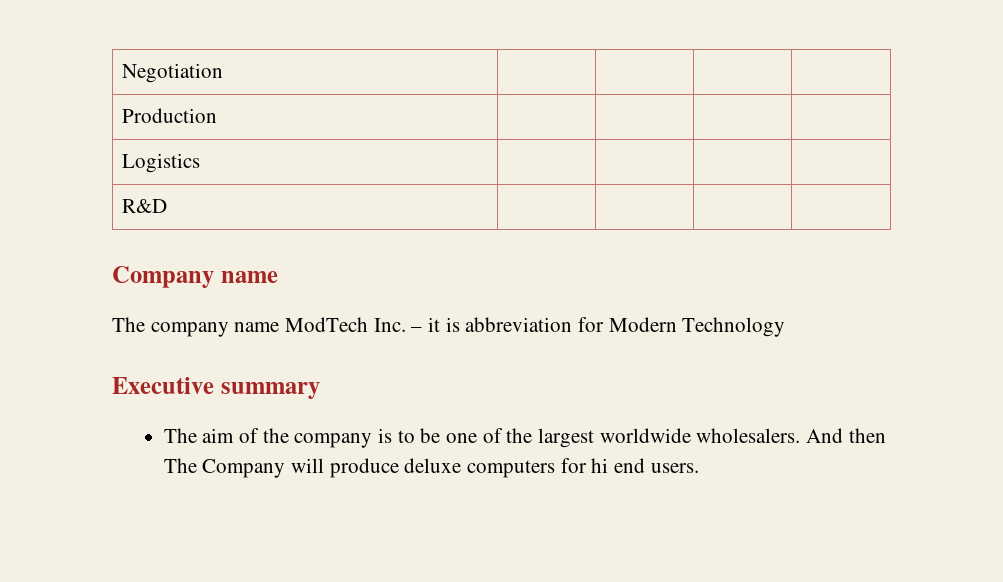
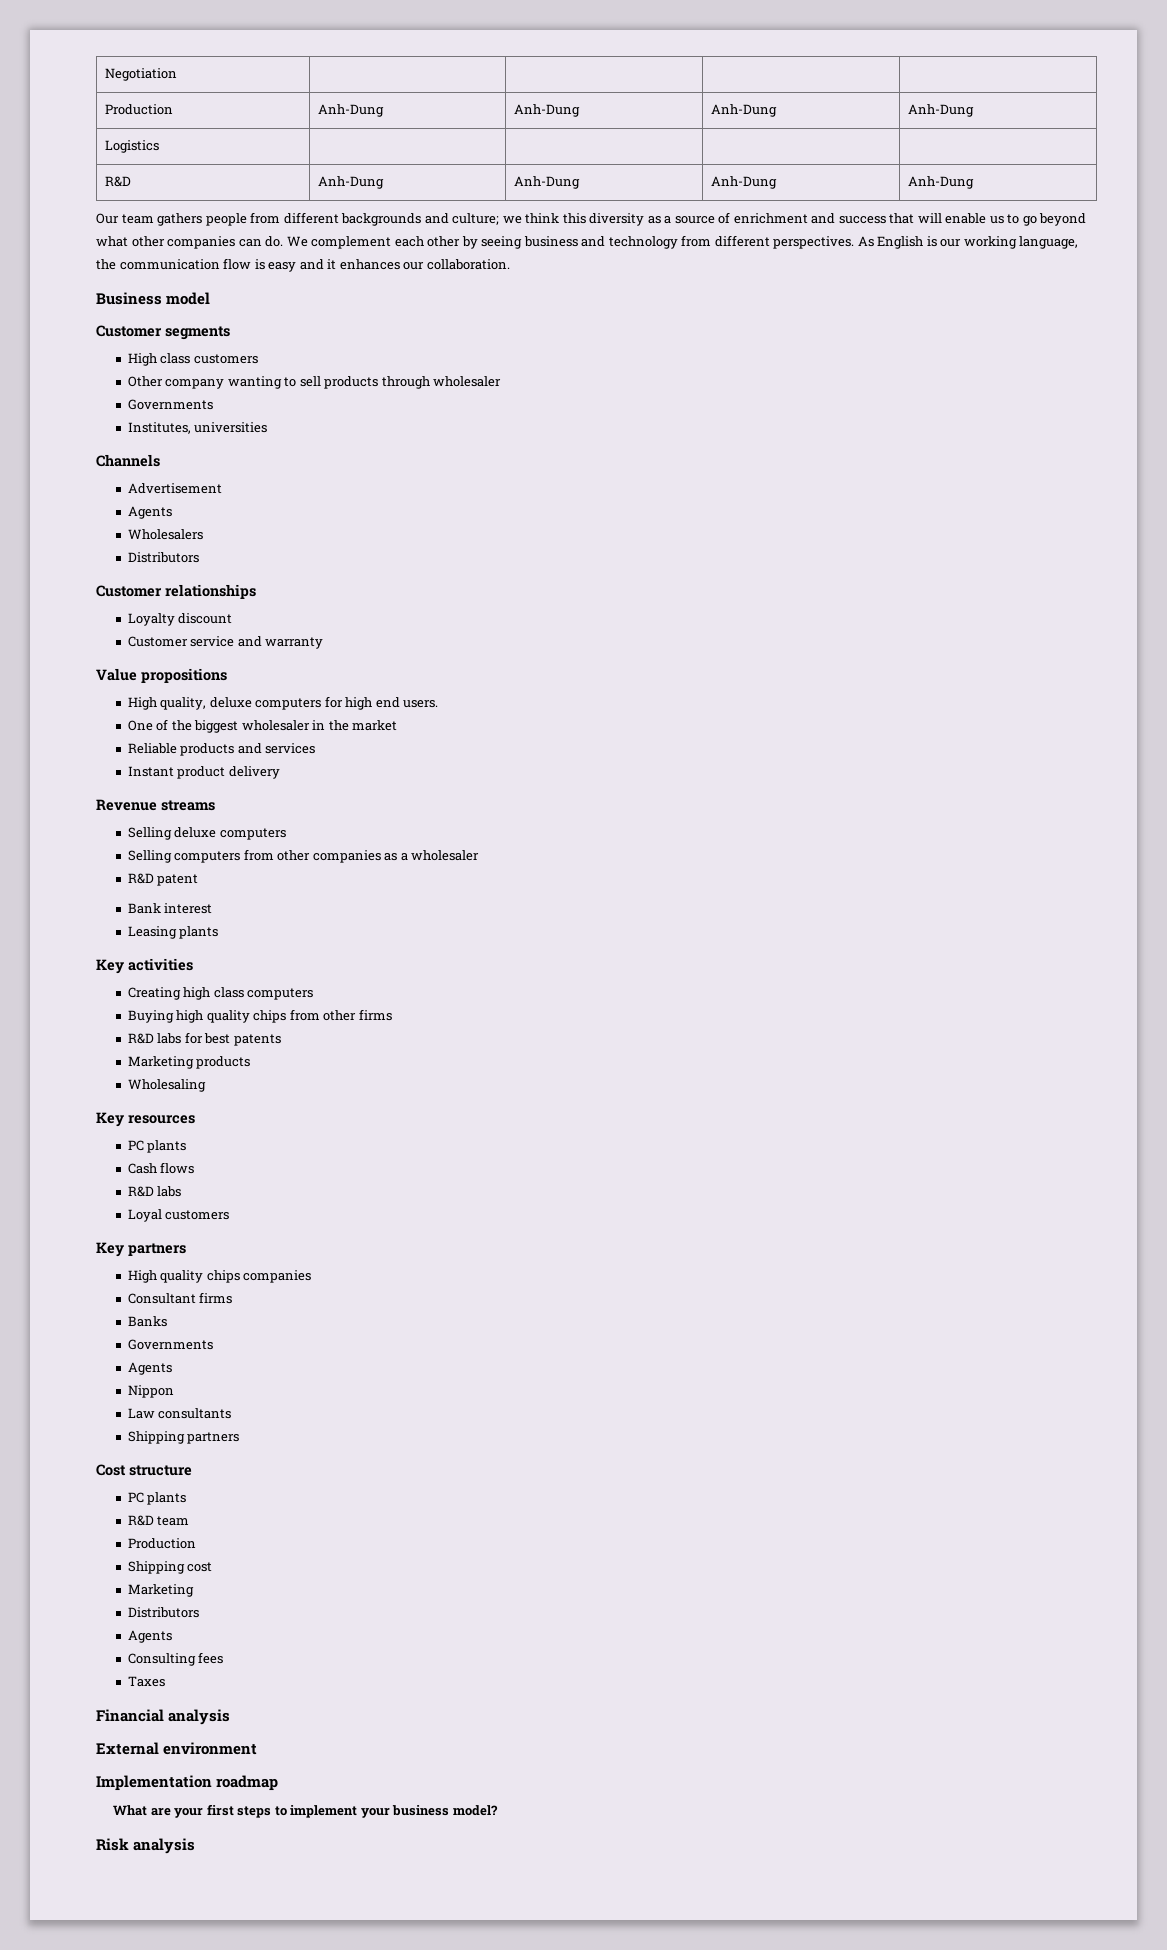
[122,153,201,173] [122,199,168,213] [112,266,278,288] [112,317,786,337] [112,377,320,399] [163,428,886,448] [163,458,399,478] | | | // Logistics | | | | // R&D | | | | // Company name // The company name ModTech Inc. – it is abbreviation for Modern Technology // Executive summary // The aim of the company is to be one of the largest worldwide wholesalers. And then The Company will produce -> [317,104,384,117] [513,104,580,117] [710,104,777,117] [907,104,974,117] [104,140,159,153] [104,176,131,187] [317,176,384,189] [513,176,580,189] [710,176,777,189] [907,176,974,189] [96,212,1087,226] [96,235,1079,249] [96,258,510,272] [96,292,211,305] [96,325,230,340] [127,353,258,366] [127,376,502,389] [127,399,213,410] [127,422,268,434] [96,454,160,467] [127,483,222,494] [127,506,172,519] [127,529,203,540] [127,552,199,563] [96,584,256,599] [127,613,233,626] [127,636,324,649] [96,668,227,683] [127,697,207,710] Anh-Dung | Anh-Dung | Anh-Dung | Anh-Dung // Logistics | | | | // R&D | Anh-Dung | Anh-Dung | Anh-Dung | Anh-Dung // Our team gathers people from different backgrounds and culture; we think this diversity as a source of enrichment and success that will enable us to go beyond what other companies can do. We complement each other by seeing business and technology from different perspectives. As English is our working language, the communication flow is easy and it enhances our collaboration. // Business model // Customer segments // High class customers // Other company wanting to sell products through wholesaler // Governments // Institutes, universities // Channels // Advertisement // Agents // Wholesalers // Distributors // Customer relationships // Loyalty discount // Customer service and warranty // Value propositions // High quality,
[591,458,609,473] hi -> [345,697,373,710] high
(699, 468) none -> [127,719,398,733] [127,743,316,756] [127,766,280,779] [96,799,215,811] [127,827,286,840] [127,849,480,863] [127,873,199,886] [127,903,213,914] [127,926,219,939] [96,958,193,974] [127,987,314,1000] [127,1009,392,1023] [127,1032,281,1046] [127,1056,251,1069] [127,1079,206,1092] [96,1112,195,1127] [127,1140,187,1153] [127,1162,195,1174] [127,1186,182,1197] [127,1209,230,1222] [96,1242,186,1257] [127,1270,312,1283] [127,1292,233,1304] [127,1316,167,1327] [127,1339,213,1350] [127,1362,172,1375] [127,1385,174,1398] [127,1408,232,1419] [127,1431,240,1444] [96,1464,192,1476] [127,1492,187,1505] [127,1515,190,1526] [127,1538,196,1549] [127,1561,213,1574] [127,1584,194,1597] [127,1607,199,1618] [127,1630,172,1643] [127,1652,224,1666] [127,1676,165,1687] [96,1709,231,1725] [96,1742,258,1755] [96,1775,279,1791] [113,1804,498,1818] [96,1838,196,1854] // One of the biggest wholesaler in the market // Reliable products and services // Instant product delivery // Revenue streams // Selling deluxe computers // Selling computers from other companies as a wholesaler // R&D patent // Bank interest // Leasing plants // Key activities // Creating high class computers // Buying high quality chips from other firms // R&D labs for best patents // Marketing products // Wholesaling // Key resources // PC plants // Cash flows // R&D labs // Loyal customers // Key partners // High quality chips companies // Consultant firms // Banks // Governments // Agents // Nippon // Law consultants // Shipping partners // Cost structure // PC plants // R&D team // Production // Shipping cost // Marketing // Distributors // Agents // Consulting fees // Taxes // Financial analysis // External environment // Implementation roadmap // What are your first steps to implement your business model? // Risk analysis

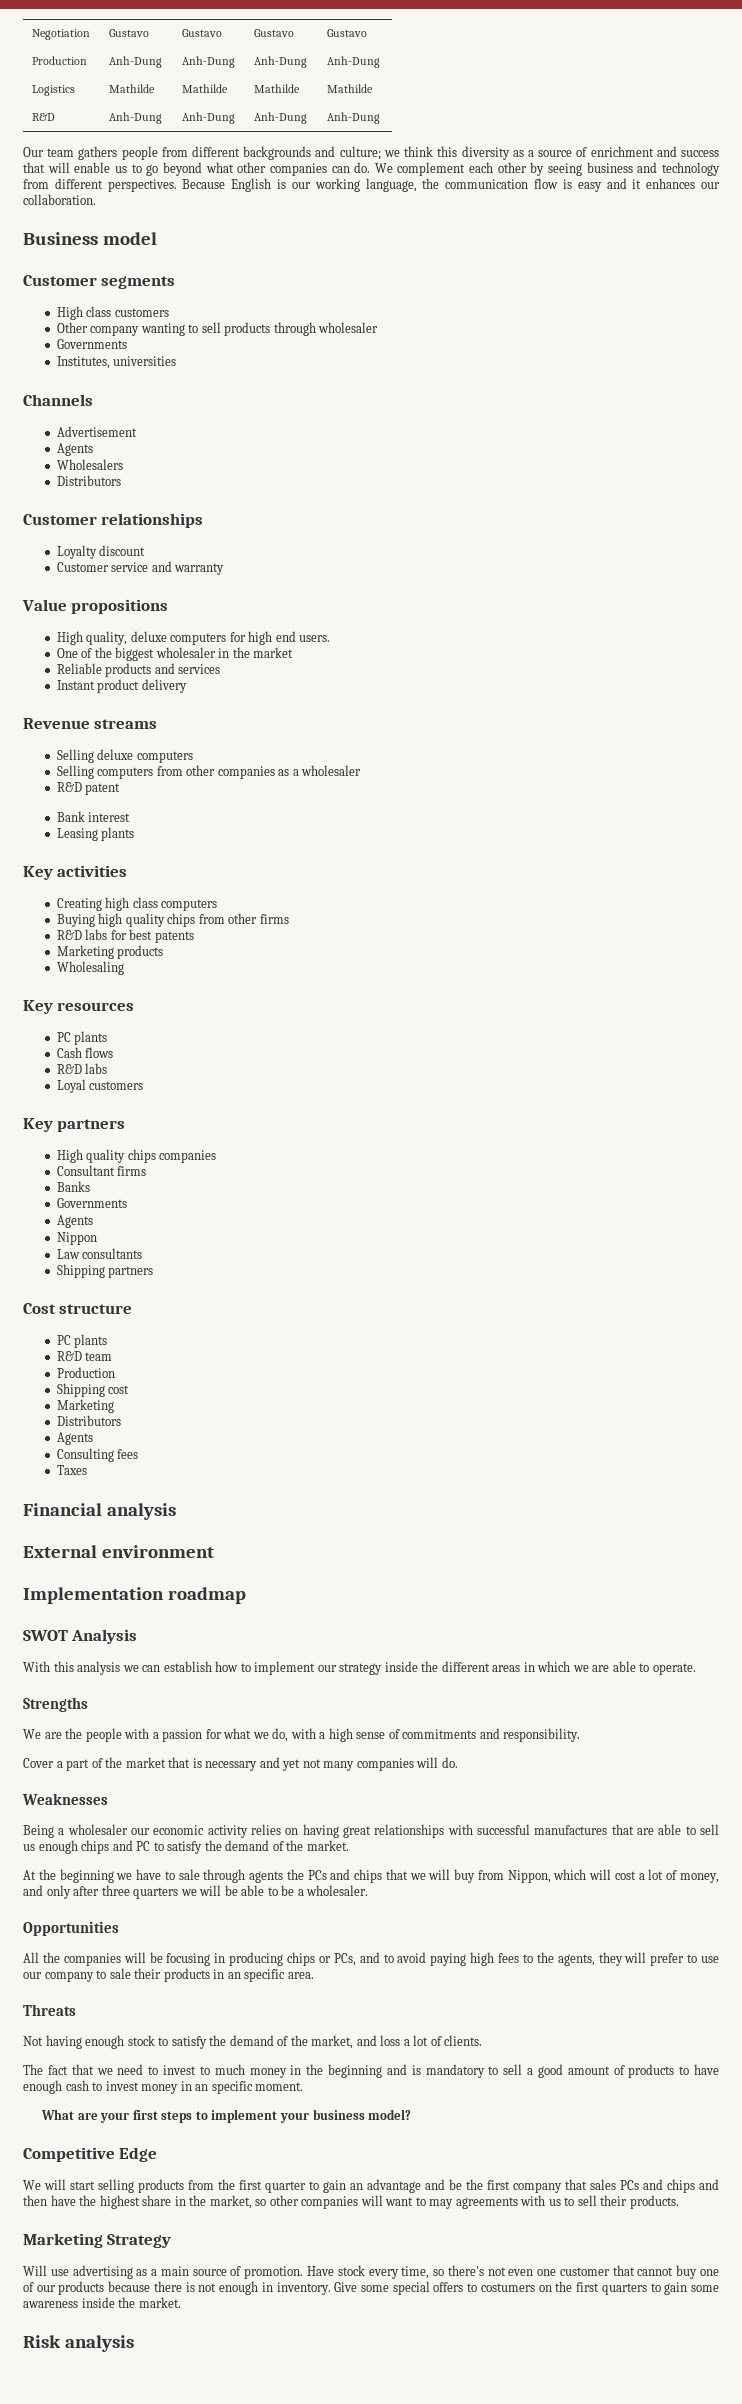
(177, 74) | | | -> [109,29,150,37] [182,29,223,37] [254,29,295,37] [327,29,368,37] Gustavo | Gustavo | Gustavo | Gustavo
(159, 146) | | | -> [109,84,156,93] [182,84,229,93] [254,84,301,93] [327,84,374,93] Mathilde | Mathilde | Mathilde | Mathilde
[857,236,874,247] As -> [182,179,226,189] Because
(279, 1783) none -> [23,1629,138,1644] [23,1661,696,1675] [23,1697,88,1712] [23,1728,581,1742] [23,1757,458,1771] [22,1793,108,1805] [23,1824,720,1838] [23,1840,349,1854] [23,1869,719,1883] [23,1885,369,1899] [23,1921,119,1936] [23,1952,719,1966] [23,1968,314,1982] [23,2004,76,2016] [23,2035,483,2049] [23,2064,719,2078] [23,2080,304,2094] // SWOT Analysis // With this analysis we can establish how to implement our strategy inside the different areas in which we are able to operate. // Strengths // We are the people with a passion for what we do, with a high sense of commitments and responsibility. // Cover a part of the market that is necessary and yet not many companies will do. // Weaknesses // Being a wholesaler our economic activity relies on having great relationships with successful manufactures that are able to sell us enough chips and PC to satisfy the demand of the market. // At the beginning we have to sale through agents the PCs and chips that we will buy from Nippon, which will cost a lot of money, and only after three quarters we will be able to be a wholesaler. // Opportunities // All the companies will be focusing in producing chips or PCs, and to avoid paying high fees to the agents, they will prefer to use our company to sale their products in an specific area. // Threats // Not having enough stock to satisfy the demand of the market, and loss a lot of clients. // The fact that we need to invest to much money in the beginning and is mandatory to sell a good amount of products to have enough cash to invest money in an specific moment.
(498, 1810) none -> [23,2147,158,2162] [23,2179,719,2193] [23,2195,679,2209] [23,2233,172,2248] [23,2265,719,2279] [23,2281,720,2295] [23,2297,181,2308] // Competitive Edge // We will start selling products from the first quarter to gain an advantage and be the first company that sales PCs and chips and then have the highest share in the market, so other companies will want to may agreements with us to sell their products. // Marketing Strategy // Will use advertising as a main source of promotion. Have stock every time, so there's not even one customer that cannot buy one of our products because there is not enough in inventory. Give some special offers to costumers on the first quarters to gain some awareness inside the market.

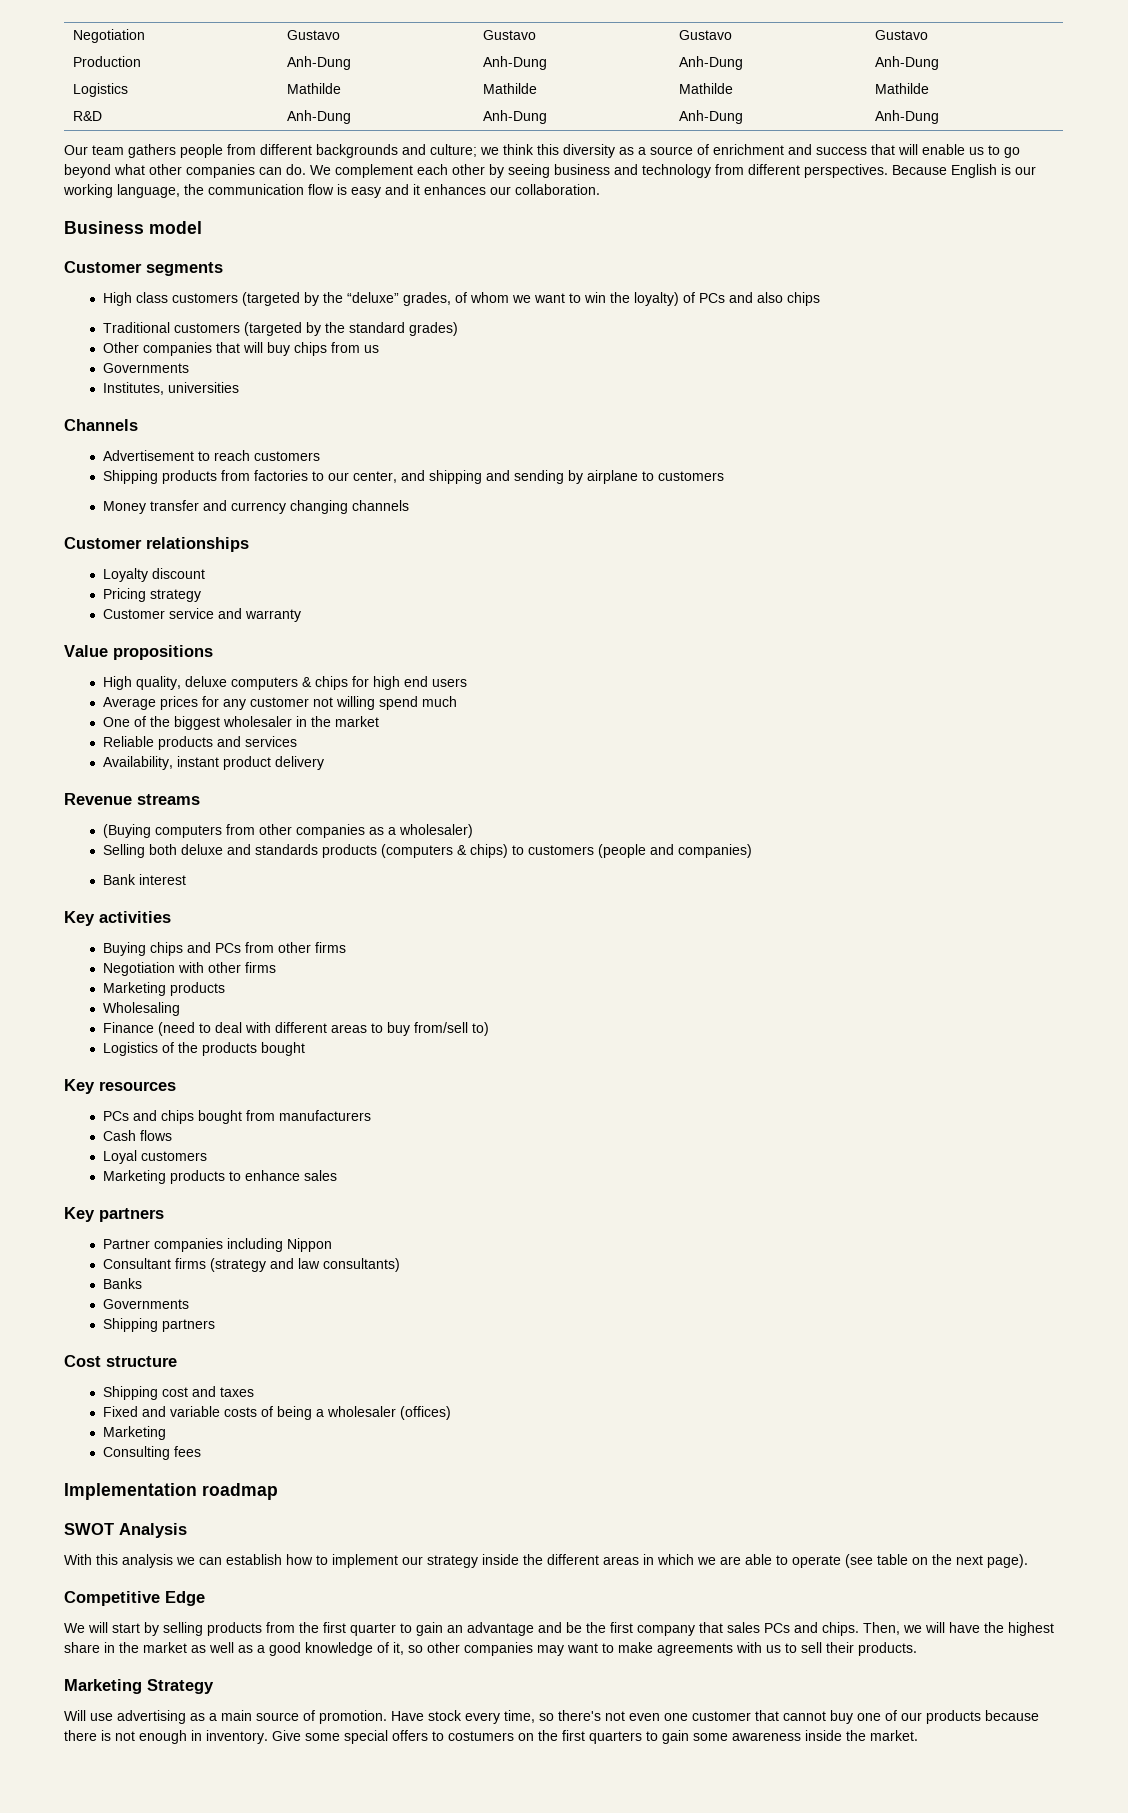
[56,322,379,336] // Other company wanting to sell products through wholesaler -> [241,292,820,306] [102,322,458,336] [102,342,379,356] (targeted by the “deluxe” grades, of whom we want to win the loyalty) of PCs and also chips // Traditional customers (targeted by the standard grades) // Other companies that will buy chips from us
[56,443,93,456] [56,459,123,470] [56,475,121,486] // Agents // Wholesalers // Distributors -> [197,450,320,461] [102,470,724,484] [102,500,409,514] to reach customers // Shipping products from factories to our center, and shipping and sending by airplane to customers // Money transfer and currency changing channels
(146, 550) none -> [102,588,201,602] // Pricing strategy
(227, 639) none -> [301,676,348,690] & chips
[299,635,331,642] users. -> [431,678,467,687] [102,696,457,710] users // Average prices for any customer not willing spend much
[56,680,95,690] Instant -> [102,756,219,770] Availability, instant
[56,749,193,763] [56,765,94,779] Selling deluxe computers // Selling -> [102,824,151,838] (Buying
[301,765,362,776] [56,782,121,795] wholesaler // R&D patent -> [398,824,473,838] [102,844,752,858] wholesaler) // Selling both deluxe and standards products (computers & chips) to customers (people and companies)
[56,827,135,841] // Leasing plants -> (186, 879) none
[56,897,218,911] [56,913,289,927] [56,929,194,943] [56,945,164,959] [56,961,124,975] [23,1000,135,1014] [56,1031,108,1045] Creating high class computers // Buying high quality chips from other firms // R&D labs for best patents // Marketing products // Wholesaling // Key resources // PC plants -> [102,942,346,956] [102,962,276,976] [102,982,225,996] [102,1002,180,1016] [102,1022,489,1036] [102,1042,305,1056] [64,1079,176,1094] [102,1110,371,1124] Buying chips and PCs from other firms // Negotiation with other firms // Marketing products // Wholesaling // Finance (need to deal with different areas to buy from/sell to) // Logistics of the products bought // Key resources // PCs and chips bought from manufacturers
[56,1063,108,1074] // R&D labs -> (172, 1135) none
(144, 1085) none -> [102,1170,337,1184] // Marketing products to enhance sales
[56,1149,217,1163] High quality chips companies -> [102,1238,332,1252] Partner companies including Nippon
[56,1181,90,1192] [56,1198,127,1208] [56,1215,93,1228] [56,1232,97,1245] [56,1248,143,1259] [56,1264,154,1278] [23,1303,133,1314] [56,1334,108,1348] [56,1351,113,1361] [56,1367,115,1378] [56,1383,130,1397] [56,1399,114,1413] [56,1415,121,1426] [56,1432,93,1445] // Banks // Governments // Agents // Nippon // Law consultants // Shipping partners // Cost structure // PC plants // R&D team // Production // Shipping cost // Marketing // Distributors // Agents -> [209,1258,400,1272] [102,1278,142,1289] [102,1299,189,1309] [102,1318,215,1332] [64,1355,177,1367] [102,1386,254,1400] [102,1406,451,1420] [102,1426,166,1440] (strategy and law consultants) // Banks // Governments // Shipping partners // Cost structure // Shipping cost and taxes // Fixed and variable costs of being a wholesaler (offices) // Marketing
[56,1465,87,1475] [23,1503,176,1520] [23,1545,214,1558] // Taxes // Financial analysis // External environment -> (201, 1451) none
[652,1663,696,1675] [23,1697,88,1712] [23,1728,581,1742] [23,1757,458,1771] [22,1793,108,1805] [23,1824,720,1838] [23,1840,349,1854] [23,1869,719,1883] [23,1885,369,1899] [23,1921,119,1936] [23,1952,719,1966] [23,1968,314,1982] [23,2004,76,2016] [23,2035,483,2049] [23,2064,719,2078] [23,2080,304,2094] [41,2109,412,2123] operate. // Strengths // We are the people with a passion for what we do, with a high sense of commitments and responsibility. // Cover a part of the market that is necessary and yet not many companies will do. // Weaknesses // Being a wholesaler our economic activity relies on having great relationships with successful manufactures that are able to sell us enough chips and PC to satisfy the demand of the market. // At the beginning we have to sale through agents the PCs and chips that we will buy from Nippon, which will cost a lot of money, and only after three quarters we will be able to be a wholesaler. // Opportunities // All the companies will be focusing in producing chips or PCs, and to avoid paying high fees to the agents, they will prefer to use our company to sale their products in an specific area. // Threats // Not having enough stock to satisfy the demand of the market, and loss a lot of clients. // The fact that we need to invest to much money in the beginning and is mandatory to sell a good amount of products to have enough cash to invest money in an specific moment. // What are your first steps to implement your business model? -> [792,1554,1028,1568] operate (see table on the next page).
(95, 2185) none -> [144,1622,159,1636] by
[667,2179,719,2193] [23,2195,47,2206] chips and then -> [822,1622,945,1636] chips. Then, we will
[209,2195,252,2209] market, -> [143,1642,404,1656] market as well as a good knowledge of it,
[360,2195,454,2209] will want to may -> [537,1642,653,1656] may want to make
[23,2335,134,2352] // Risk analysis -> (918, 1735) none

